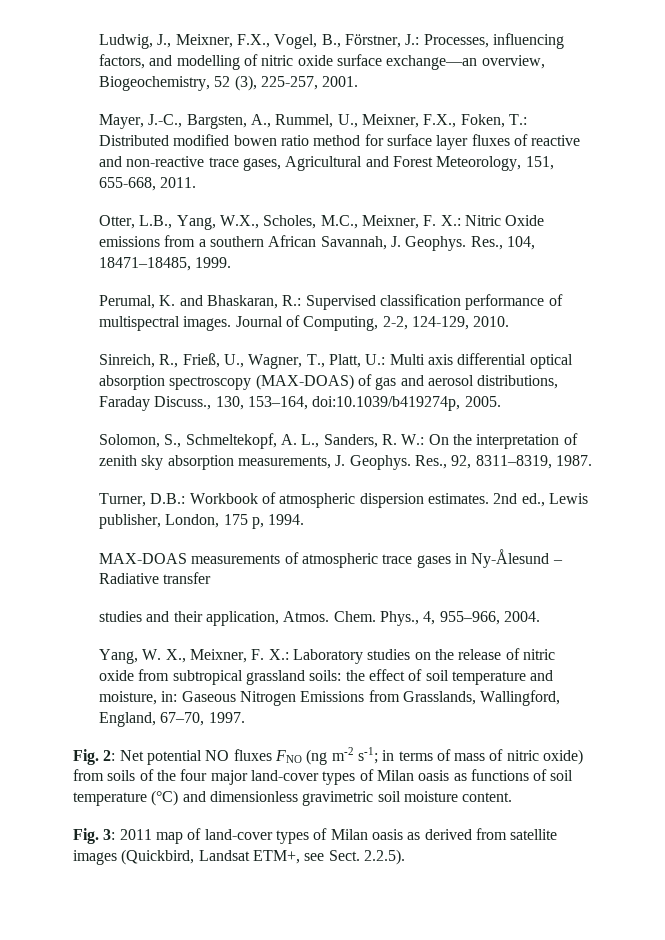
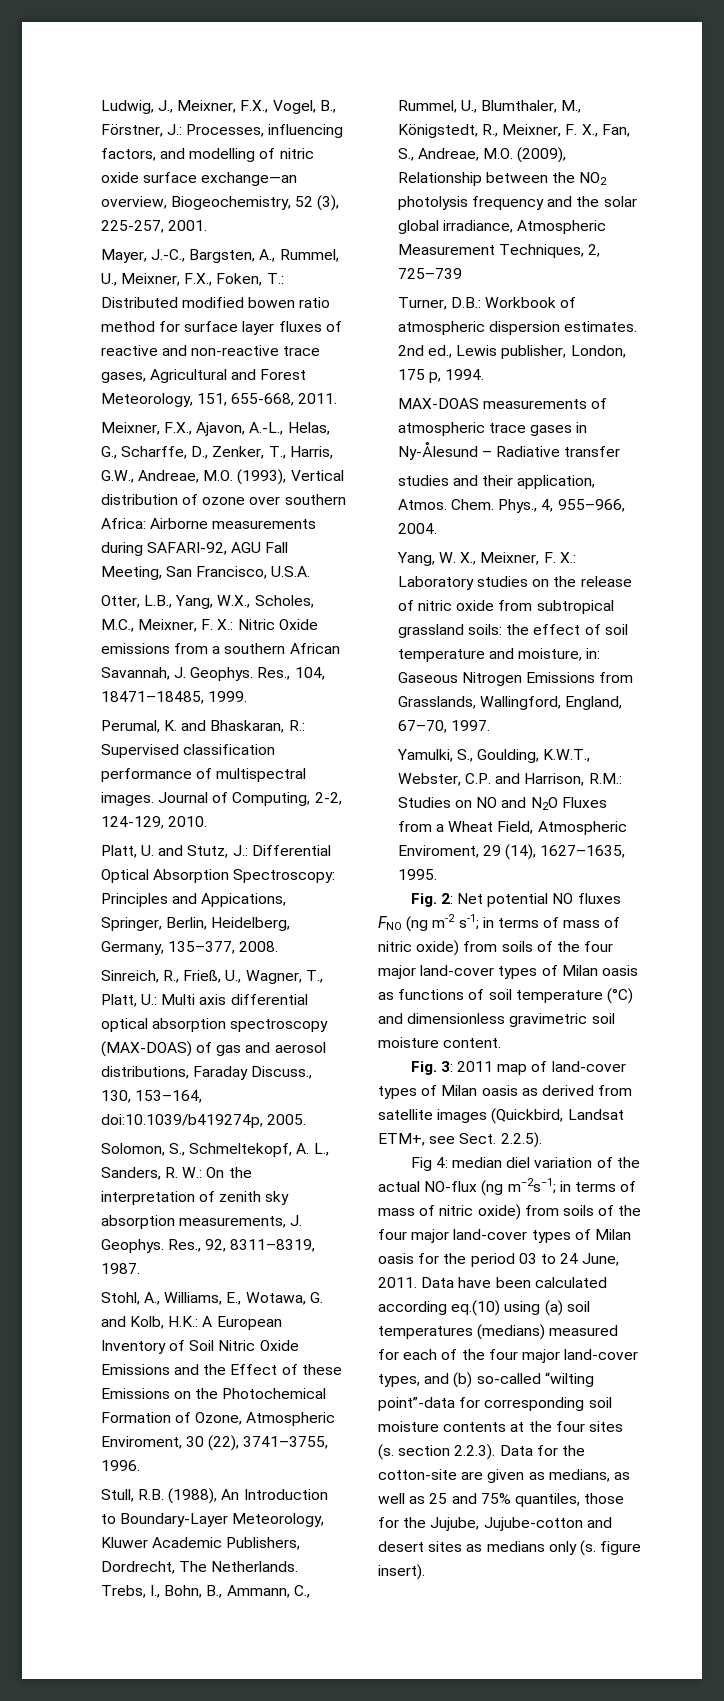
(197, 182) none -> [100,422,330,436] [100,446,333,459] [100,469,344,485] [100,494,346,505] [100,518,317,529] [100,542,289,556] [100,566,311,580] // Meixner, F.X., Ajavon, A.-L., Helas, G., Scharffe, D., Zenker, T., Harris, G.W., Andreae, M.O. (1993), Vertical distribution of ozone over southern Africa: Airborne measurements during SAFARI-92, AGU Fall Meeting, San Francisco, U.S.A.
(510, 321) none -> [100,845,331,858] [100,869,336,883] [100,893,287,907] [100,917,291,931] [100,941,279,955] // Platt, U. and Stutz, J.: Differential Optical Absorption Spectroscopy: Principles and Appications, Springer, Berlin, Heidelberg, Germany, 135–377, 2008.
(592, 460) none -> [100,1292,323,1305] [100,1316,282,1330] [100,1340,299,1354] [100,1364,342,1375] [100,1388,327,1399] [100,1412,336,1426] [100,1435,329,1451] [100,1460,140,1471] [100,1488,328,1504] [100,1513,325,1527] [100,1537,301,1550] [100,1561,299,1574] [100,1585,310,1598] [397,100,582,113] [397,124,630,138] [397,147,567,163] [397,172,608,186] [397,196,637,210] [397,220,607,234] [397,244,601,258] [397,268,462,279] // Stohl, A., Williams, E., Wotawa, G. and Kolb, H.K.: A European Inventory of Soil Nitric Oxide Emissions and the Effect of these Emissions on the Photochemical Formation of Ozone, Atmospheric Enviroment, 30 (22), 3741–3755, 1996. // Stull, R.B. (1988), An Introduction to Boundary-Layer Meteorology, Kluwer Academic Publishers, Dordrecht, The Netherlands. Trebs, I., Bohn, B., Ammann, C., Rummel, U., Blumthaler, M., Königstedt, R., Meixner, F. X., Fan, S., Andreae, M.O. (2009), Relationship between the NO2 photolysis frequency and the solar global irradiance, Atmospheric Measurement Techniques, 2, 725–739
(245, 717) none -> [396,749,591,763] [397,773,622,786] [397,797,607,810] [397,821,627,835] [397,844,626,860] [397,869,437,880] // Yamulki, S., Goulding, K.W.T., Webster, C.P. and Harrison, R.M.: Studies on NO and N2O Fluxes from a Wheat Field, Atmospheric Enviroment, 29 (14), 1627–1635, 1995.
(405, 857) none -> [410,1157,640,1171] [378,1178,637,1196] [378,1204,642,1220] [378,1229,631,1243] [378,1253,620,1267] [378,1277,607,1288] [378,1300,590,1316] [378,1324,619,1340] [378,1349,639,1363] [378,1372,594,1388] [378,1397,612,1411] [378,1421,623,1432] [378,1444,585,1460] [378,1469,630,1483] [378,1493,625,1507] [378,1517,612,1531] [378,1540,642,1556] [378,1564,425,1580] // Fig 4: median diel variation of the actual NO-flux (ng m−2s−1; in terms of mass of nitric oxide) from soils of the four major land-cover types of Milan oasis for the period 03 to 24 June, 2011. Data have been calculated according eq.(10) using (a) soil temperatures (medians) measured for each of the four major land-cover types, and (b) so-called “wilting point”-data for corresponding soil moisture contents at the four sites (s. section 2.2.3). Data for the cotton-site are given as medians, as well as 25 and 75% quantiles, those for the Jujube, Jujube-cotton and desert sites as medians only (s. figure insert).

